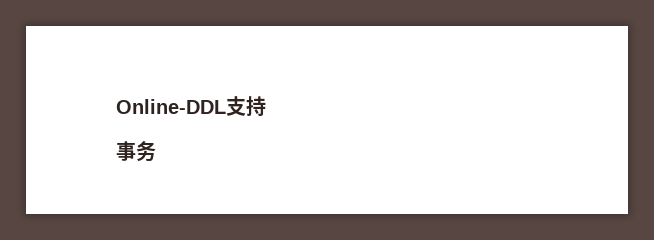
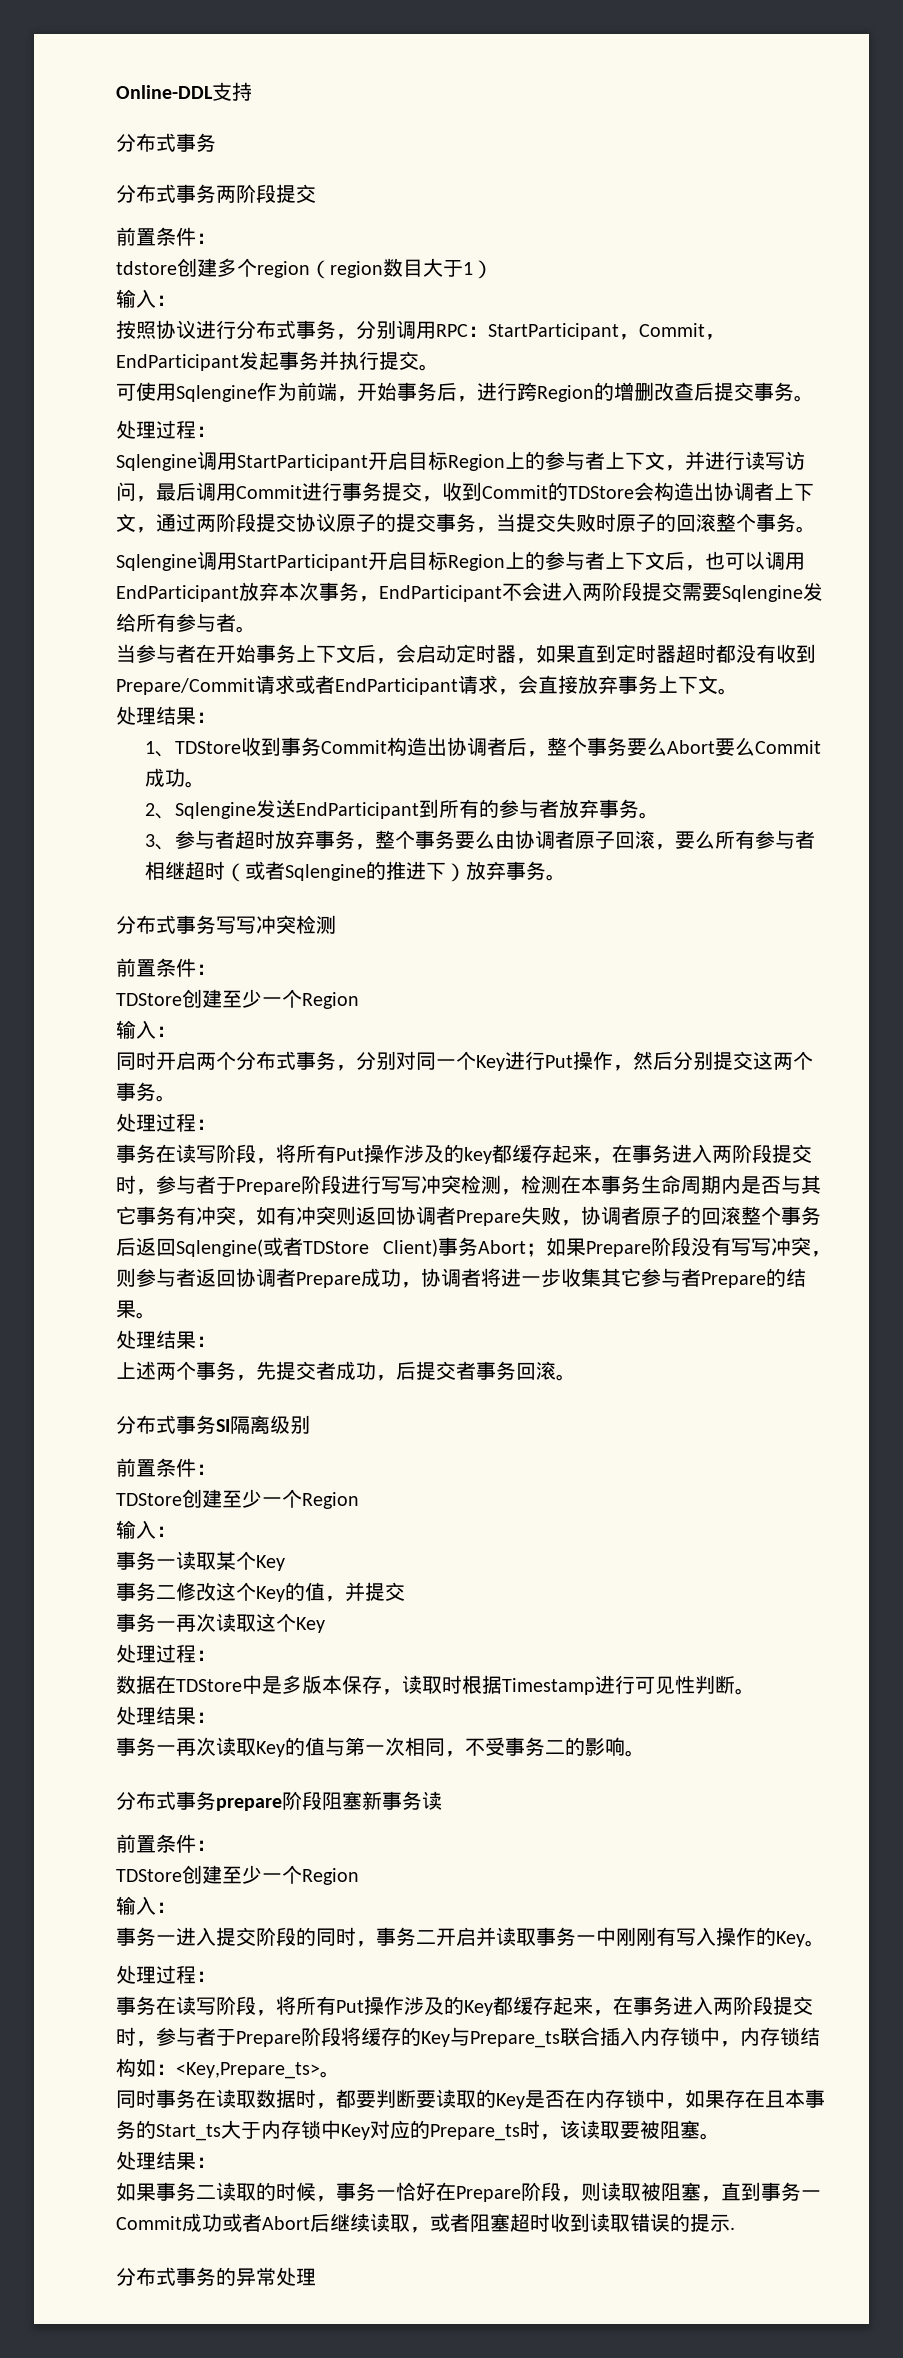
[116,141,156,162] 事务 -> [116,133,216,152] [116,184,316,203] [116,227,216,246] [116,258,493,279] [116,289,176,308] [116,320,725,340] [116,351,439,371] [116,382,814,402] [116,420,216,439] [116,451,805,471] [116,482,814,502] [116,513,816,533] [116,551,805,571] [116,582,823,602] [116,613,256,633] [116,644,816,664] [116,675,738,695] [116,706,216,725] [145,737,822,757] [145,768,206,788] [145,799,660,819] [145,830,816,850] [145,861,567,882] [116,915,336,934] [116,958,216,977] [116,989,359,1009] [116,1020,176,1039] [116,1051,813,1071] [116,1082,176,1102] [116,1113,216,1132] [116,1144,812,1164] [116,1175,821,1195] [116,1206,821,1226] [116,1237,831,1257] [116,1268,806,1288] [116,1300,156,1319] [116,1330,216,1349] [116,1361,576,1381] [116,1415,310,1434] [116,1458,216,1477] [116,1489,359,1509] [116,1520,176,1539] [116,1551,285,1571] [116,1582,405,1602] [116,1613,325,1633] [116,1644,216,1663] [116,1675,755,1695] [116,1706,216,1725] [116,1737,645,1757] [116,1791,442,1811] [116,1834,216,1853] [116,1865,359,1885] [116,1896,176,1915] [116,1927,825,1947] [116,1965,216,1984] [116,1996,813,2016] [116,2027,820,2048] [116,2058,340,2079] [116,2089,825,2109] [116,2120,720,2141] [116,2151,216,2170] [116,2182,821,2202] [116,2213,735,2233] [116,2267,316,2286] 分布式事务 // 分布式事务两阶段提交 // 前置条件： // tdstore创建多个region（region数目大于1） // 输入： // 按照协议进行分布式事务，分别调用RPC：StartParticipant，Commit，EndParticipant发起事务并执行提交。 // 可使用Sqlengine作为前端，开始事务后，进行跨Region的增删改查后提交事务。 // 处理过程： // Sqlengine调用StartParticipant开启目标Region上的参与者上下文，并进行读写访问，最后调用Commit进行事务提交，收到Commit的TDStore会构造出协调者上下文，通过两阶段提交协议原子的提交事务，当提交失败时原子的回滚整个事务。 // Sqlengine调用StartParticipant开启目标Region上的参与者上下文后，也可以调用EndParticipant放弃本次事务，EndParticipant不会进入两阶段提交需要Sqlengine发给所有参与者。 // 当参与者在开始事务上下文后，会启动定时器，如果直到定时器超时都没有收到Prepare/Commit请求或者EndParticipant请求，会直接放弃事务上下文。 // 处理结果： // 1、TDStore收到事务Commit构造出协调者后，整个事务要么Abort要么Commit成功。 // 2、Sqlengine发送EndParticipant到所有的参与者放弃事务。 // 3、参与者超时放弃事务，整个事务要么由协调者原子回滚，要么所有参与者相继超时（或者Sqlengine的推进下）放弃事务。 // 分布式事务写写冲突检测 // 前置条件： // TDStore创建至少一个Region // 输入： // 同时开启两个分布式事务，分别对同一个Key进行Put操作，然后分别提交这两个事务。 // 处理过程： // 事务在读写阶段，将所有Put操作涉及的key都缓存起来，在事务进入两阶段提交时，参与者于Prepare阶段进行写写冲突检测，检测在本事务生命周期内是否与其它事务有冲突，如有冲突则返回协调者Prepare失败，协调者原子的回滚整个事务后返回Sqlengine(或者TDStore Client)事务Abort；如果Prepare阶段没有写写冲突，则参与者返回协调者Prepare成功，协调者将进一步收集其它参与者Prepare的结果。 // 处理结果： // 上述两个事务，先提交者成功，后提交者事务回滚。 // 分布式事务SI隔离级别 // 前置条件： // TDStore创建至少一个Region // 输入： // 事务一读取某个Key // 事务二修改这个Key的值，并提交 // 事务一再次读取这个Key // 处理过程： // 数据在TDStore中是多版本保存，读取时根据Timestamp进行可见性判断。 // 处理结果： // 事务一再次读取Key的值与第一次相同，不受事务二的影响。 // 分布式事务prepare阶段阻塞新事务读 // 前置条件： // TDStore创建至少一个Region // 输入： // 事务一进入提交阶段的同时，事务二开启并读取事务一中刚刚有写入操作的Key。 // 处理过程： // 事务在读写阶段，将所有Put操作涉及的Key都缓存起来，在事务进入两阶段提交时，参与者于Prepare阶段将缓存的Key与Prepare_ts联合插入内存锁中，内存锁结构如：<Key,Prepare_ts>。 // 同时事务在读取数据时，都要判断要读取的Key是否在内存锁中，如果存在且本事务的Start_ts大于内存锁中Key对应的Prepare_ts时，该读取要被阻塞。 // 处理结果： // 如果事务二读取的时候，事务一恰好在Prepare阶段，则读取被阻塞，直到事务一Commit成功或者Abort后继续读取，或者阻塞超时收到读取错误的提示. // 分布式事务的异常处理

